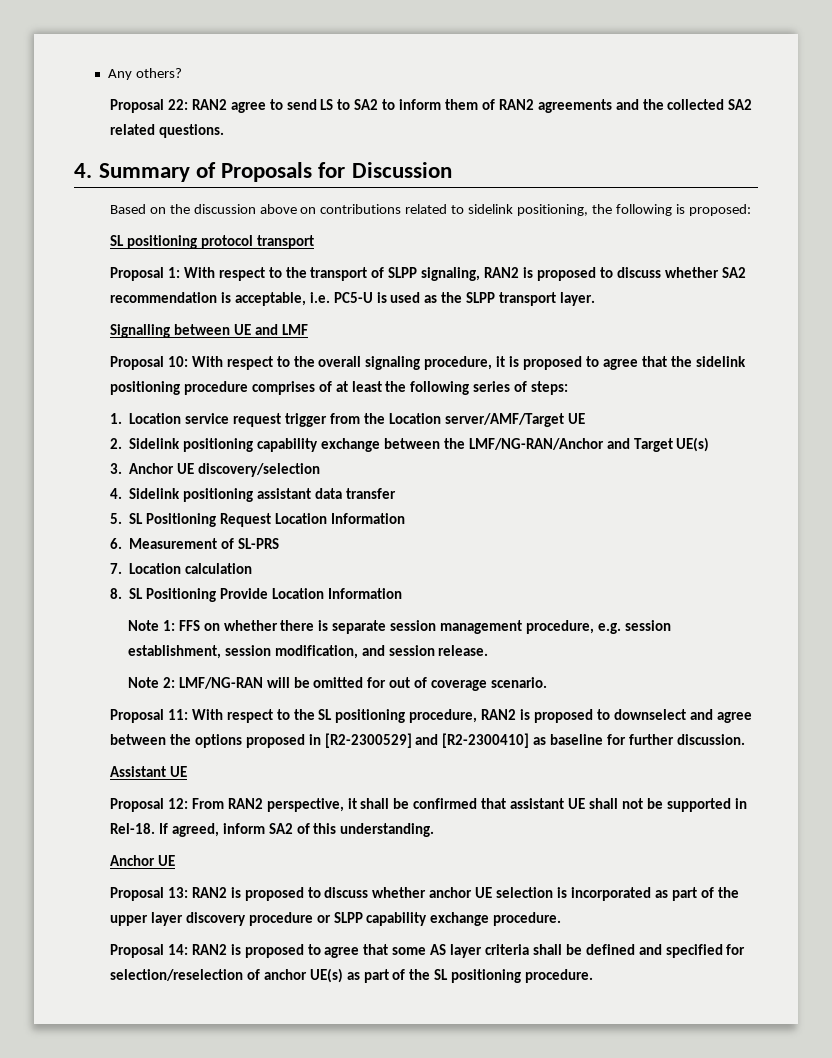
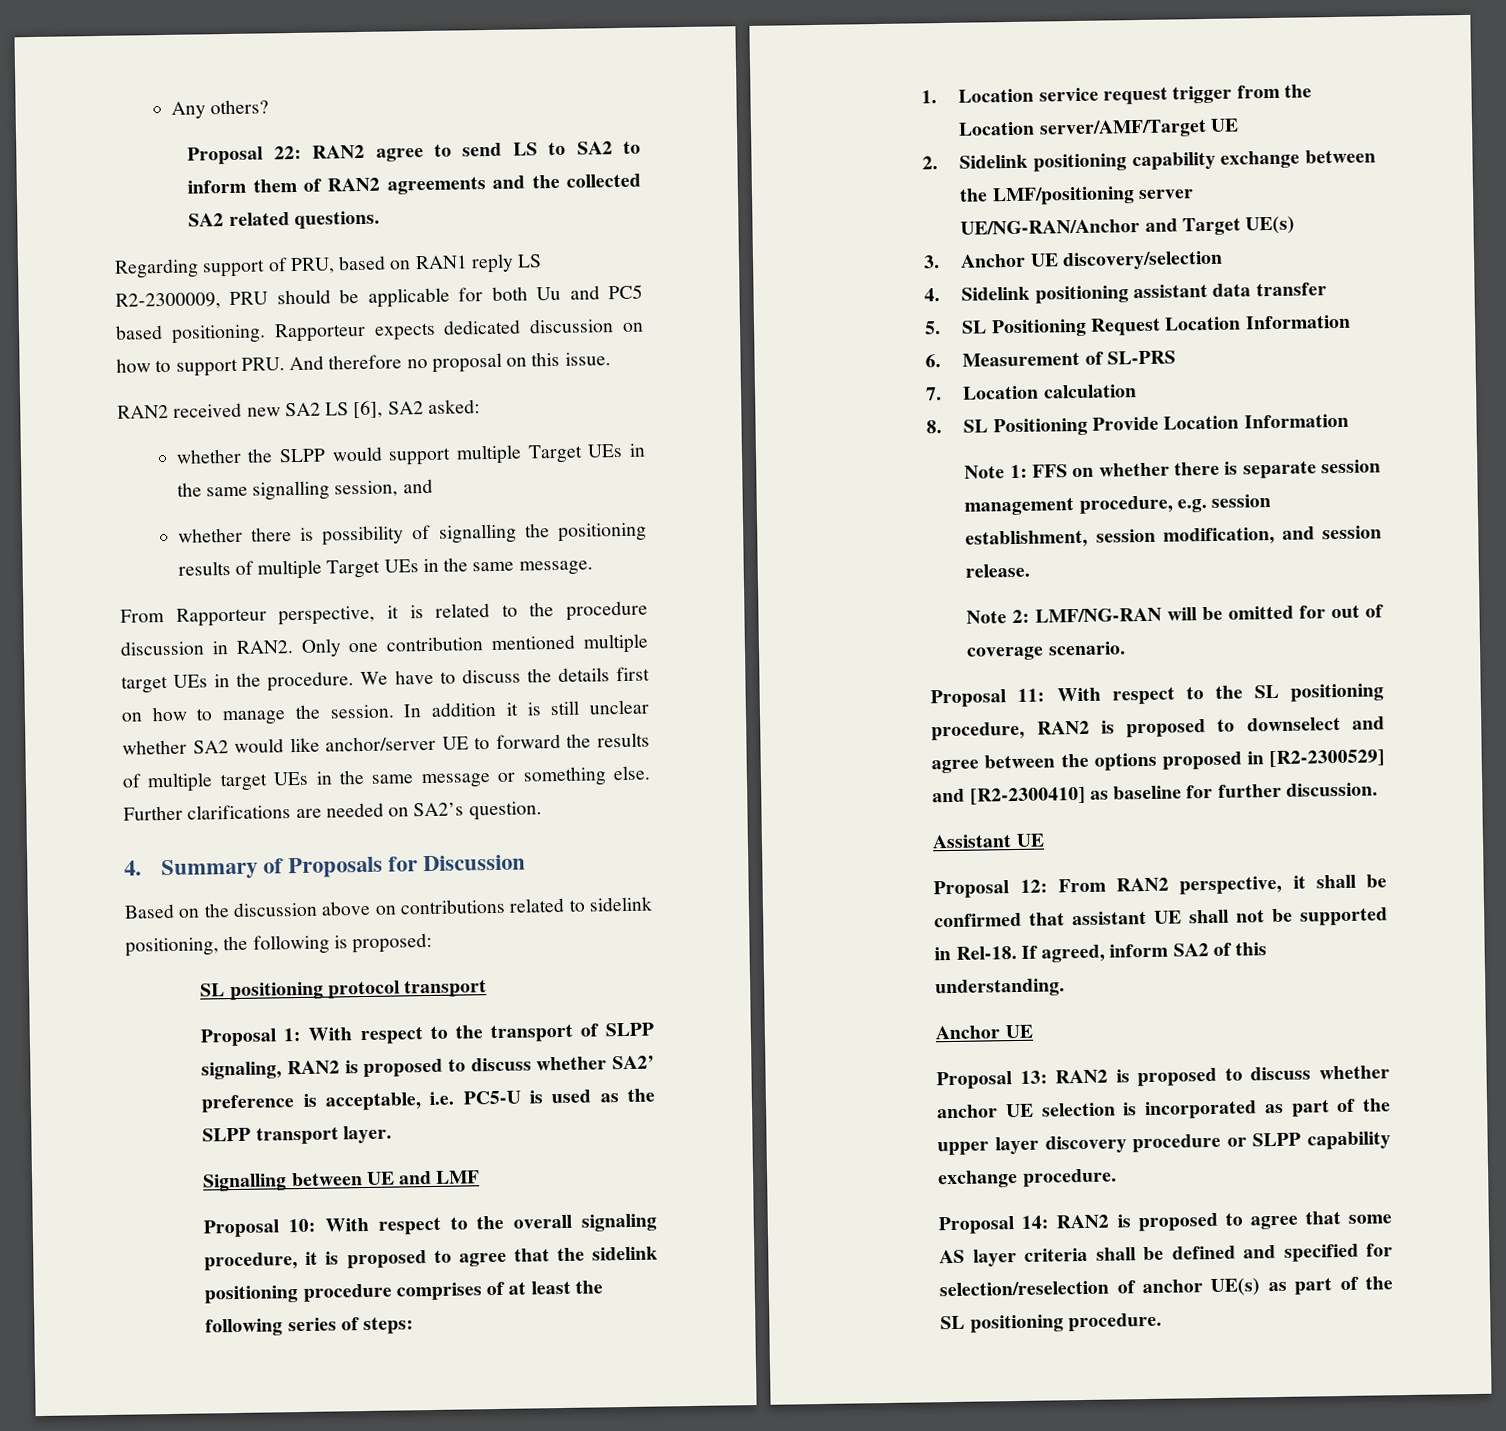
(224, 131) none -> [114,253,543,279] [115,284,644,310] [115,318,644,344] [116,351,611,377] [117,399,480,419] [175,443,647,466] [176,478,433,501] [177,522,647,546] [177,557,593,580] [120,600,648,627] [120,633,649,657] [121,666,650,694] [121,699,650,726] [122,732,650,755] [122,765,650,793] [123,801,542,821] // Regarding support of PRU, based on RAN1 reply LS R2-2300009, PRU should be applicable for both Uu and PC5 based positioning. Rapporteur expects dedicated discussion on how to support PRU. And therefore no proposal on this issue. // RAN2 received new SA2 LS [6], SA2 asked: // whether the SLPP would support multiple Target UEs in the same signalling session, and // whether there is possibility of signalling the positioning results of multiple Target UEs in the same message. // From Rapporteur perspective, it is related to the procedure discussion in RAN2. Only one contribution mentioned multiple target UEs in the procedure. We have to discuss the details first on how to manage the session. In addition it is still unclear whether SA2 would like anchor/server UE to forward the results of multiple target UEs in the same message or something else. Further clarifications are needed on SA2’s question.
[721,267,746,278] [109,292,217,303] SA2 recommendation -> [612,1055,655,1070] [201,1094,296,1113] SA2’ preference
[468,438,604,450] LMF/NG-RAN/Anchor -> [991,186,1194,206] [960,218,1141,235] LMF/positioning server UE/NG-RAN/Anchor

